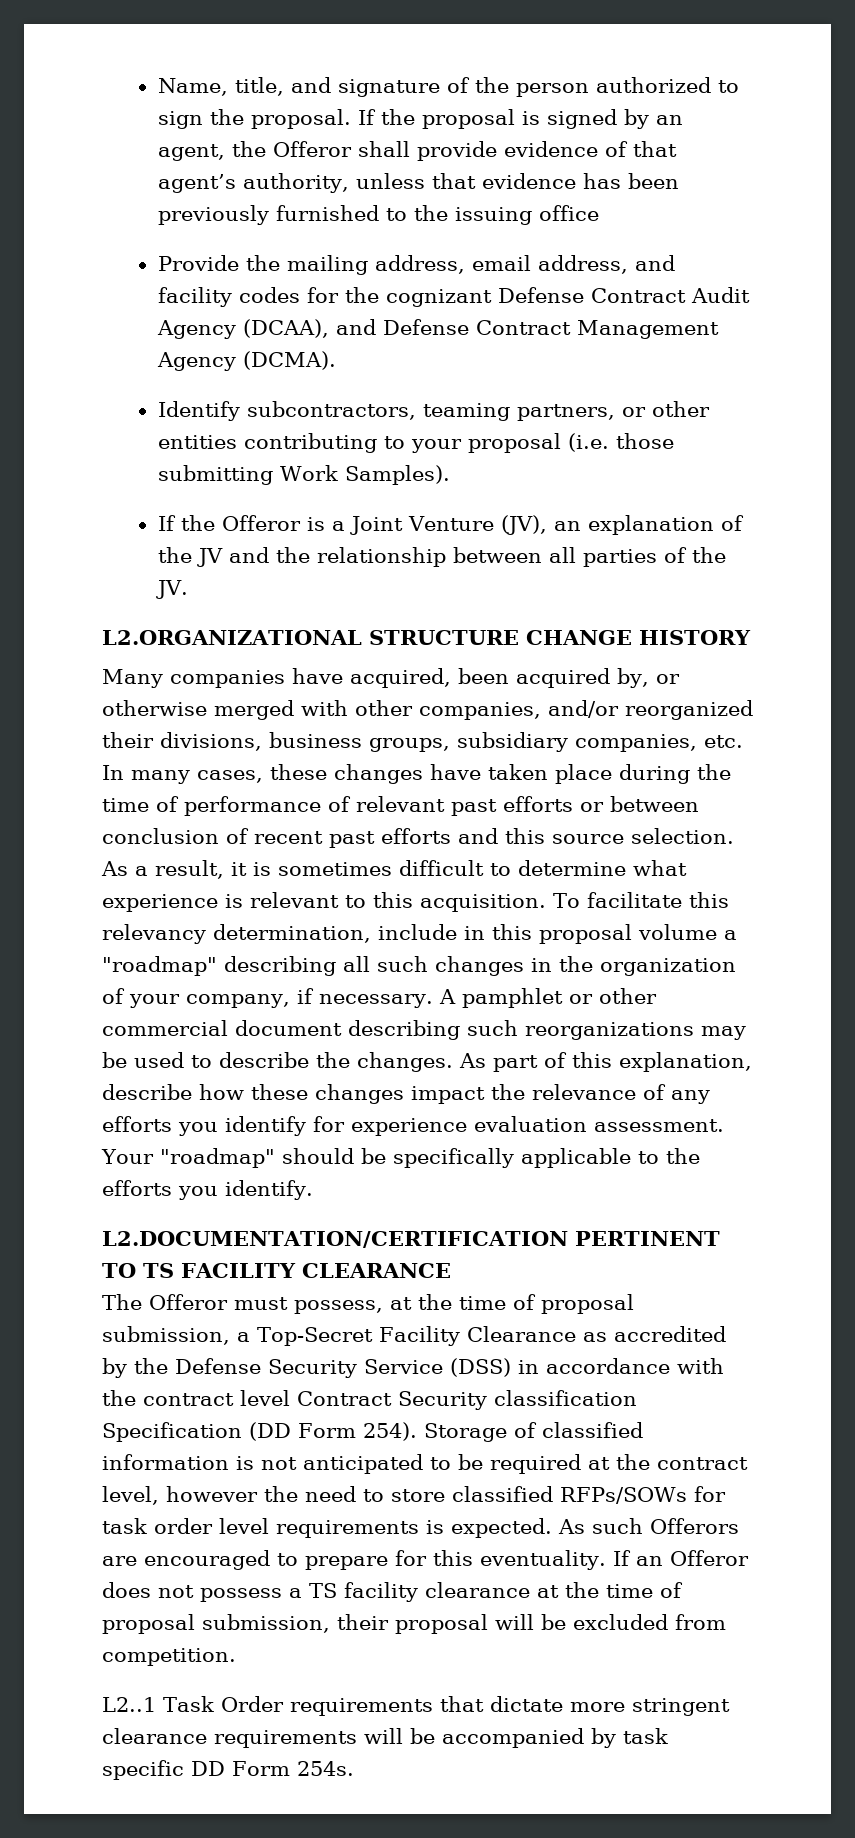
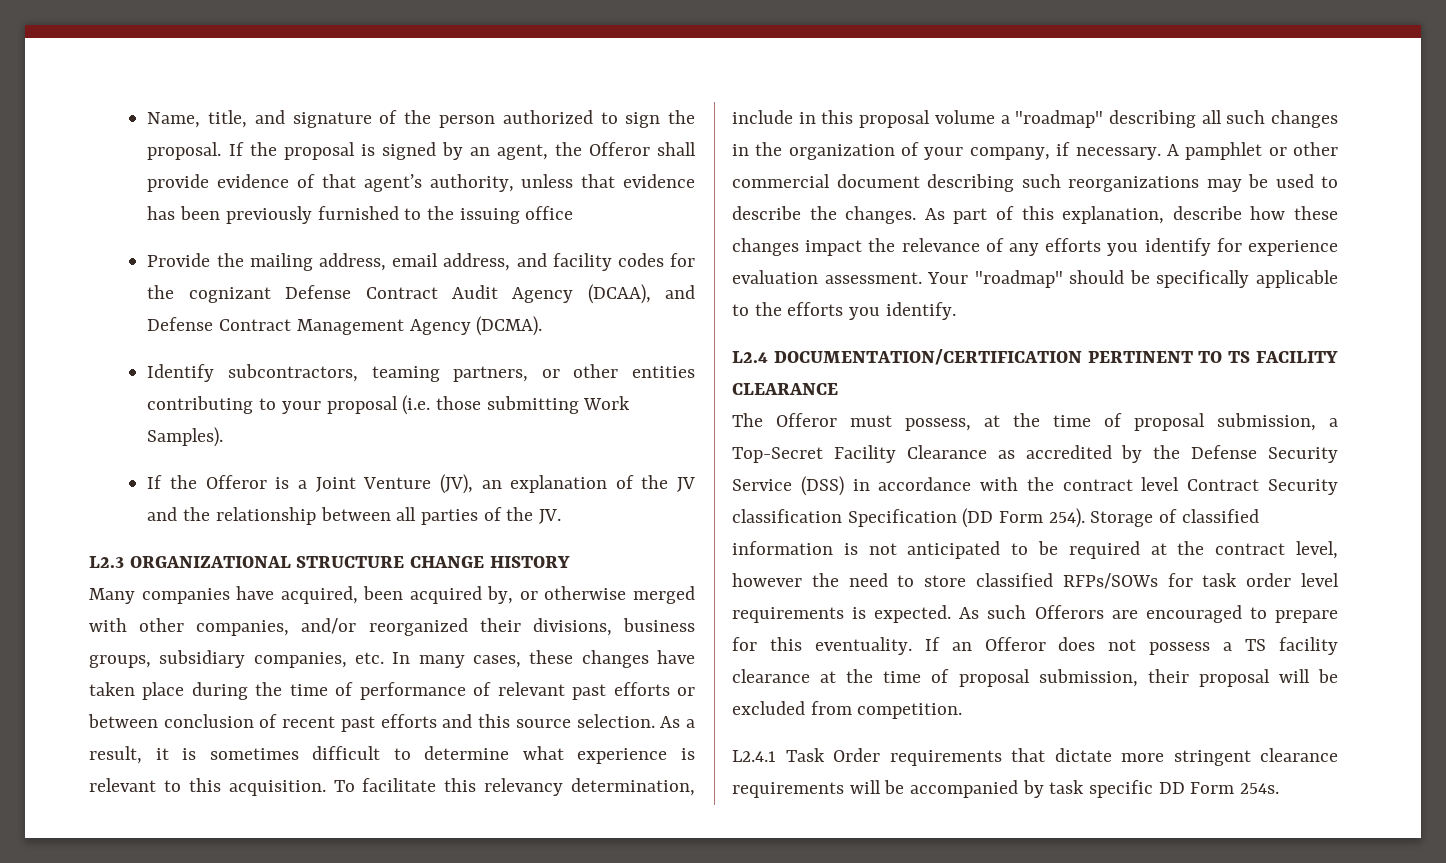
[102,630,362,645] L2.ORGANIZATIONAL -> [89,556,291,568] L2.3 ORGANIZATIONAL
[102,1231,568,1248] L2.DOCUMENTATION/CERTIFICATION -> [732,349,1082,365] L2.4 DOCUMENTATION/CERTIFICATION
[102,1697,156,1712] L2..1 -> [732,750,776,762] L2.4.1

